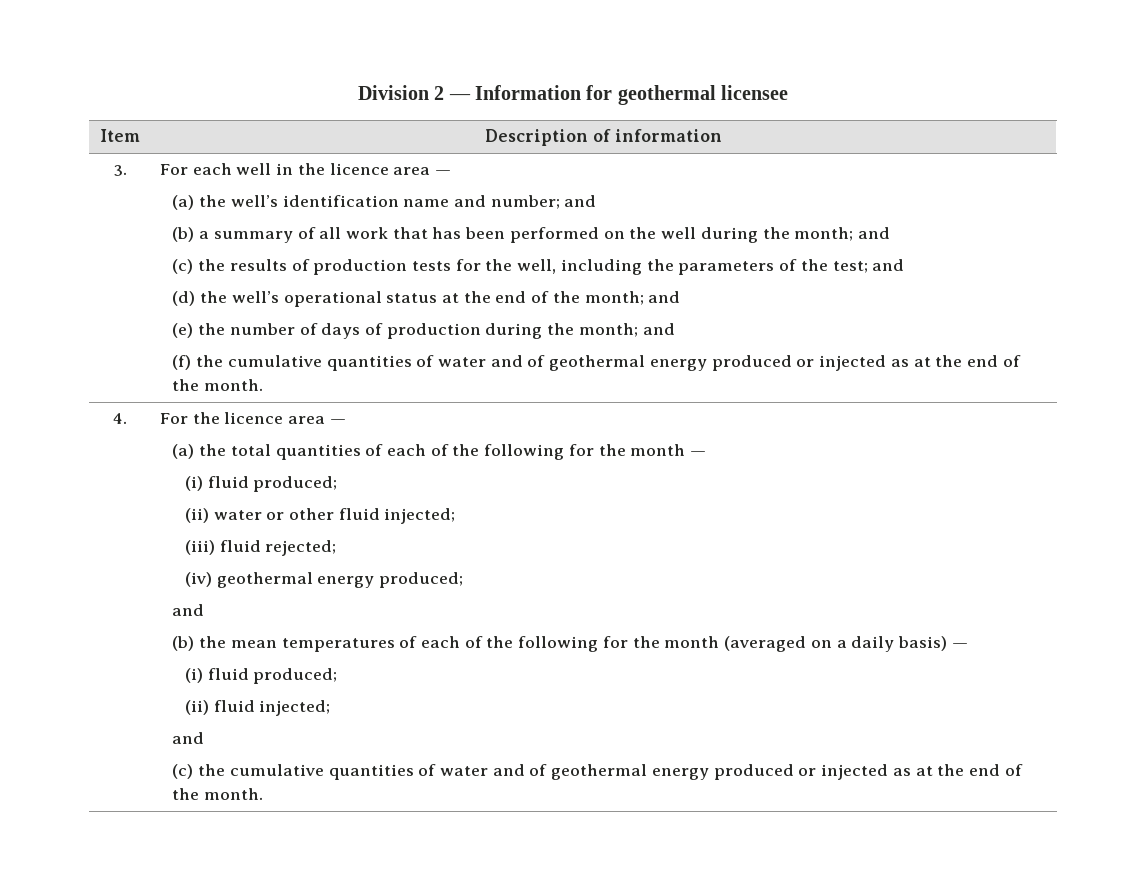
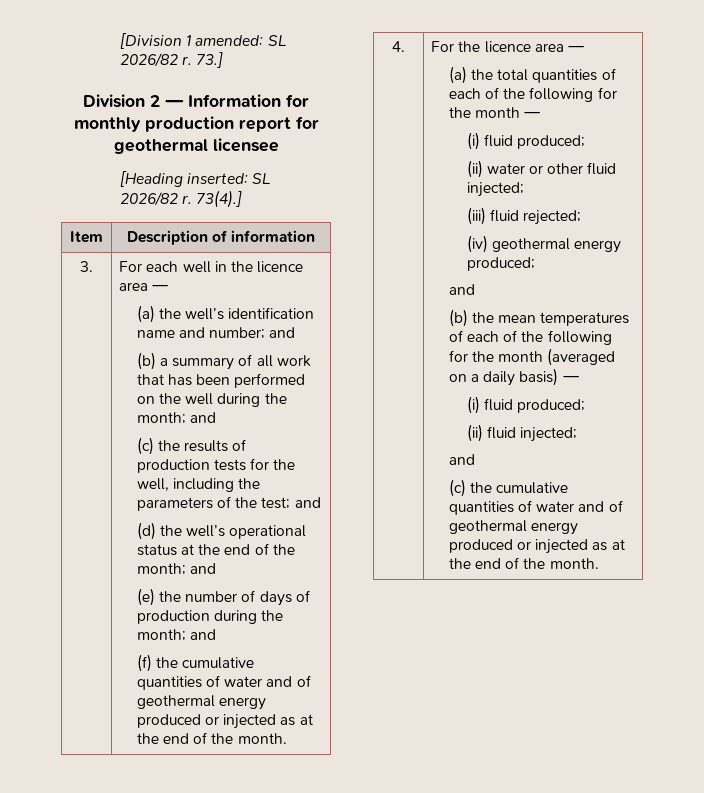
(357, 92) none -> [119,33,286,49] [119,52,224,68] [Division 1 amended: SL 2026/82 r. 73.] //
[617,85,789,105] geothermal licensee -> [73,116,319,132] [113,138,279,154] [119,171,271,187] [119,190,243,208] monthly production report for geothermal licensee // [Heading inserted: SL 2026/82 r. 73(4).]

